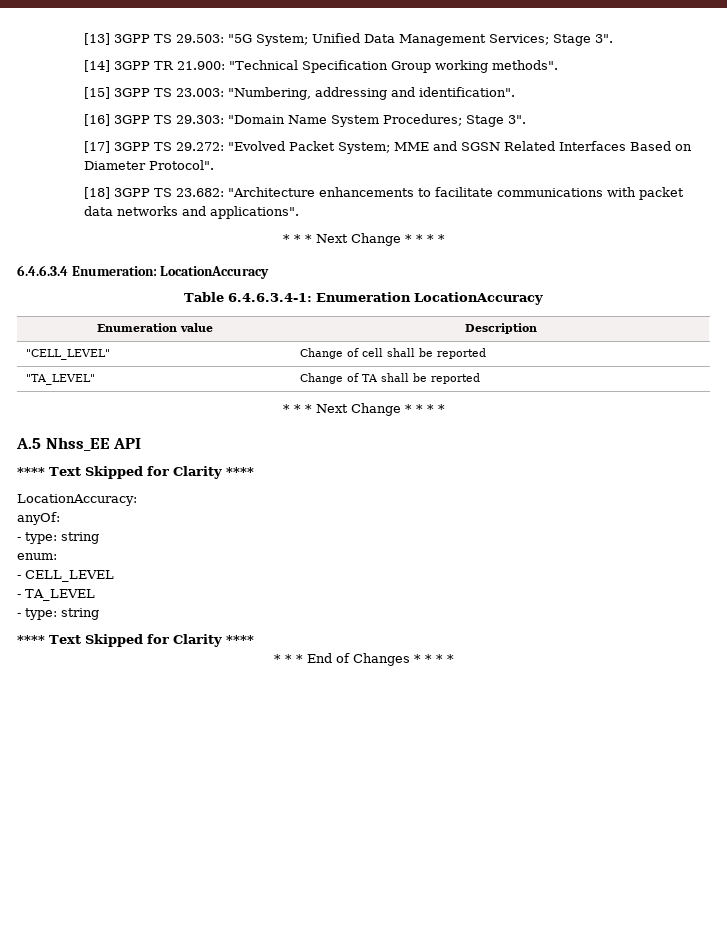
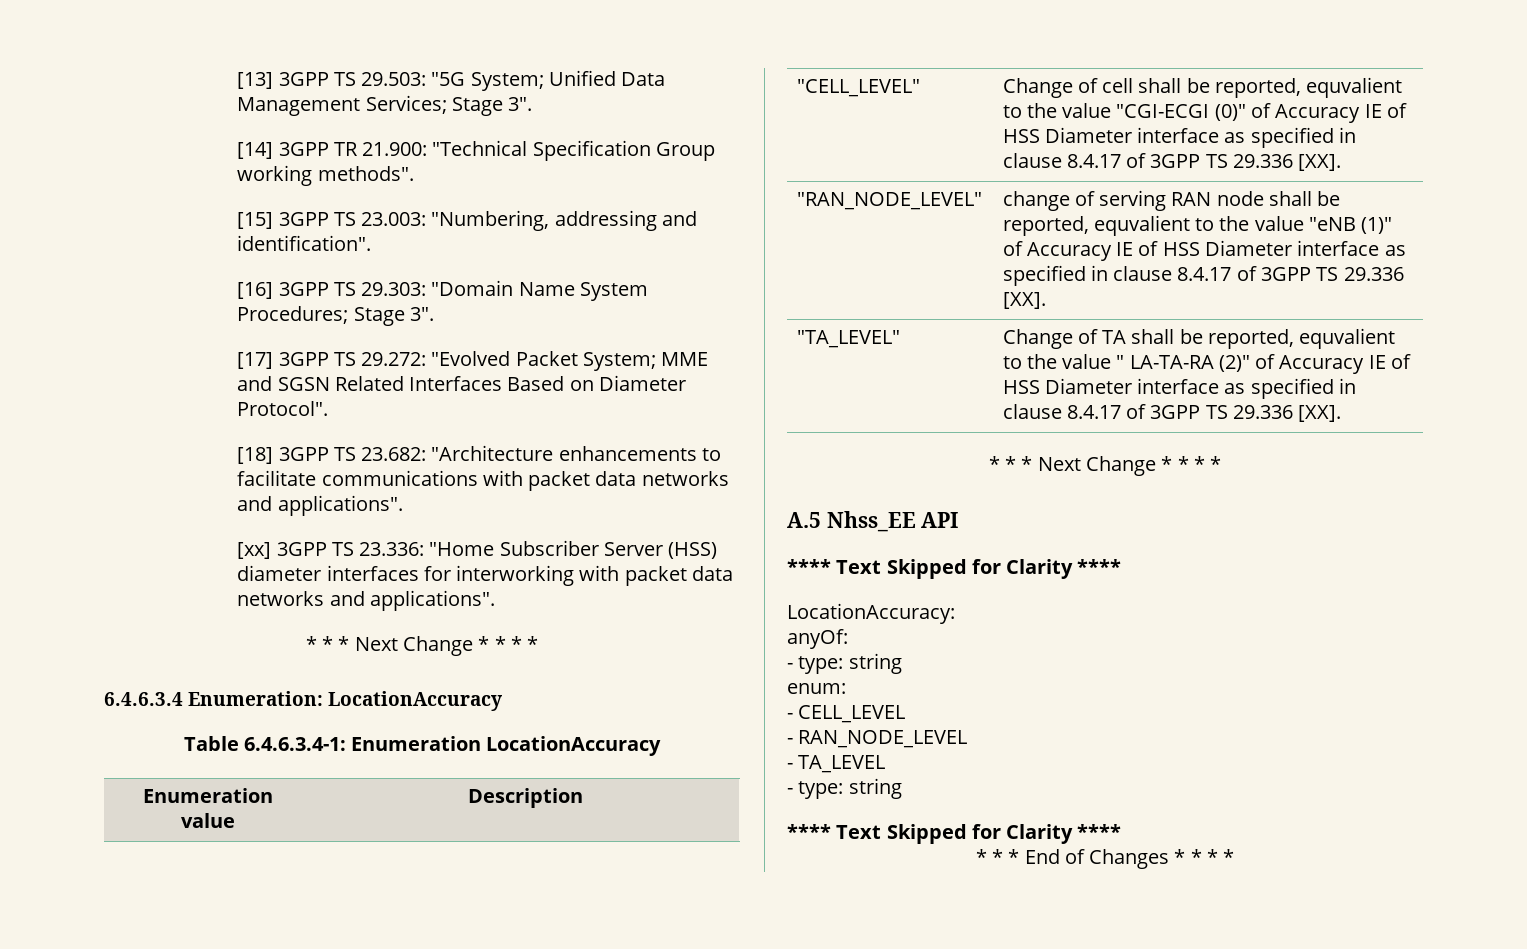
(299, 212) none -> [237,540,718,559] [237,565,733,586] [237,590,495,611] // [xx] 3GPP TS 23.336: "Home Subscriber Server (HSS) diameter interfaces for interworking with packet data networks and applications".
[436,348,486,359] reported -> [1214,77,1403,98] [1002,103,1407,123] [1002,127,1356,148] [1002,153,1342,171] [796,192,982,210] [1002,190,1341,211] [1002,215,1393,236] [1002,240,1406,261] [1002,265,1404,286] [1002,292,1046,309] reported, equvalient to the value "CGI-ECGI (0)" of Accuracy IE of HSS Diameter interface as specified in clause 8.4.17 of 3GPP TS 29.336 [XX]. // "RAN_NODE_LEVEL" | change of serving RAN node shall be reported, equvalient to the value "eNB (1)" of Accuracy IE of HSS Diameter interface as specified in clause 8.4.17 of 3GPP TS 29.336 [XX].
[430,373,480,384] reported -> [1207,328,1396,349] [1002,354,1412,374] [1002,378,1356,399] [1002,404,1342,422] reported, equvalient to the value " LA-TA-RA (2)" of Accuracy IE of HSS Diameter interface as specified in clause 8.4.17 of 3GPP TS 29.336 [XX].
(114, 576) none -> [787,730,968,748] // - RAN_NODE_LEVEL

